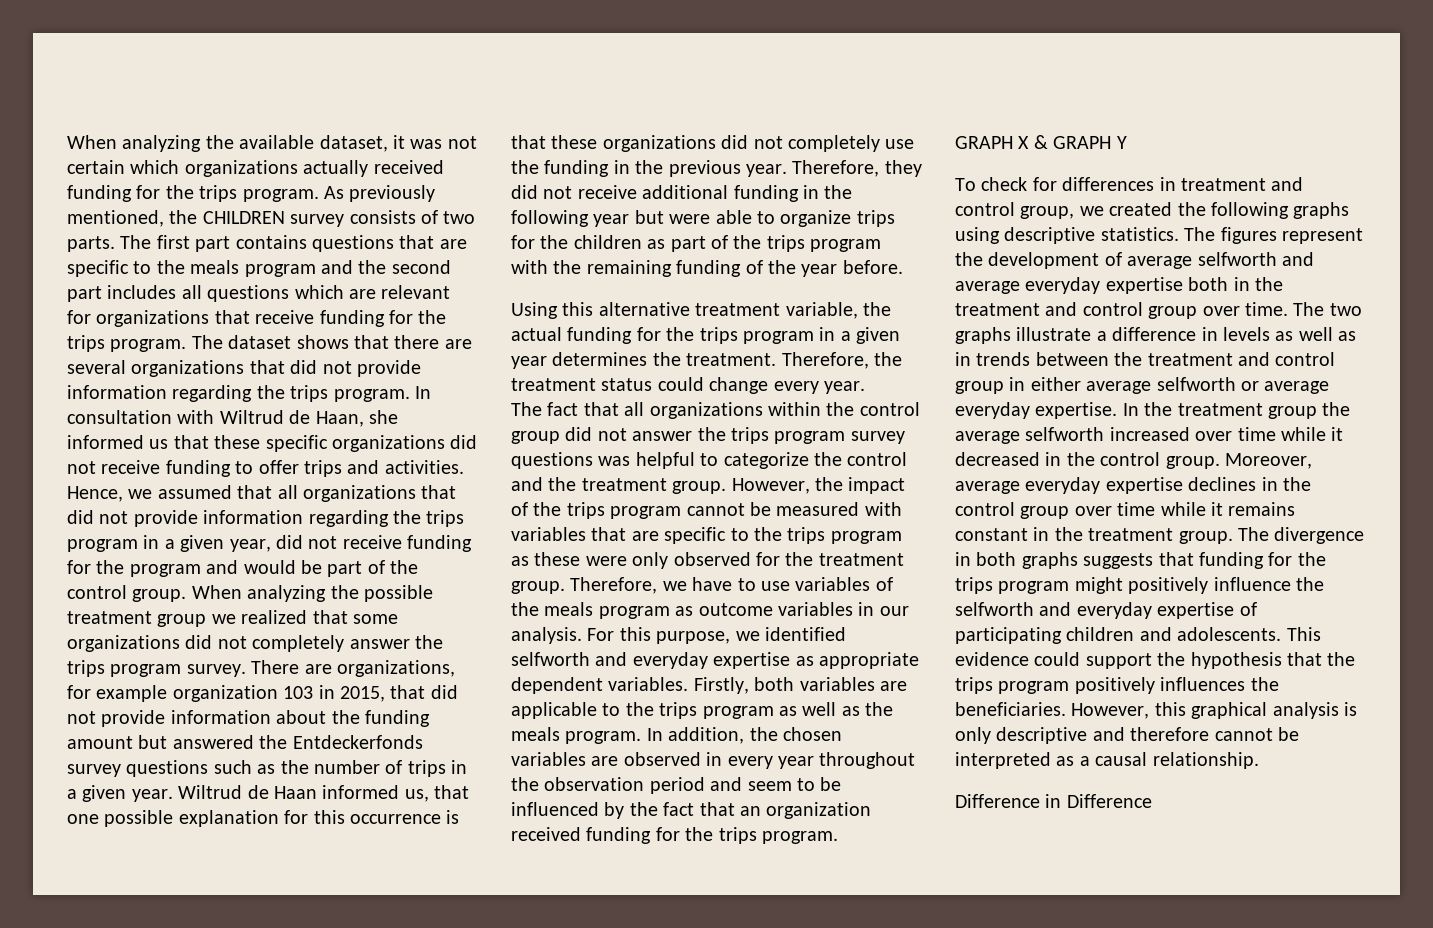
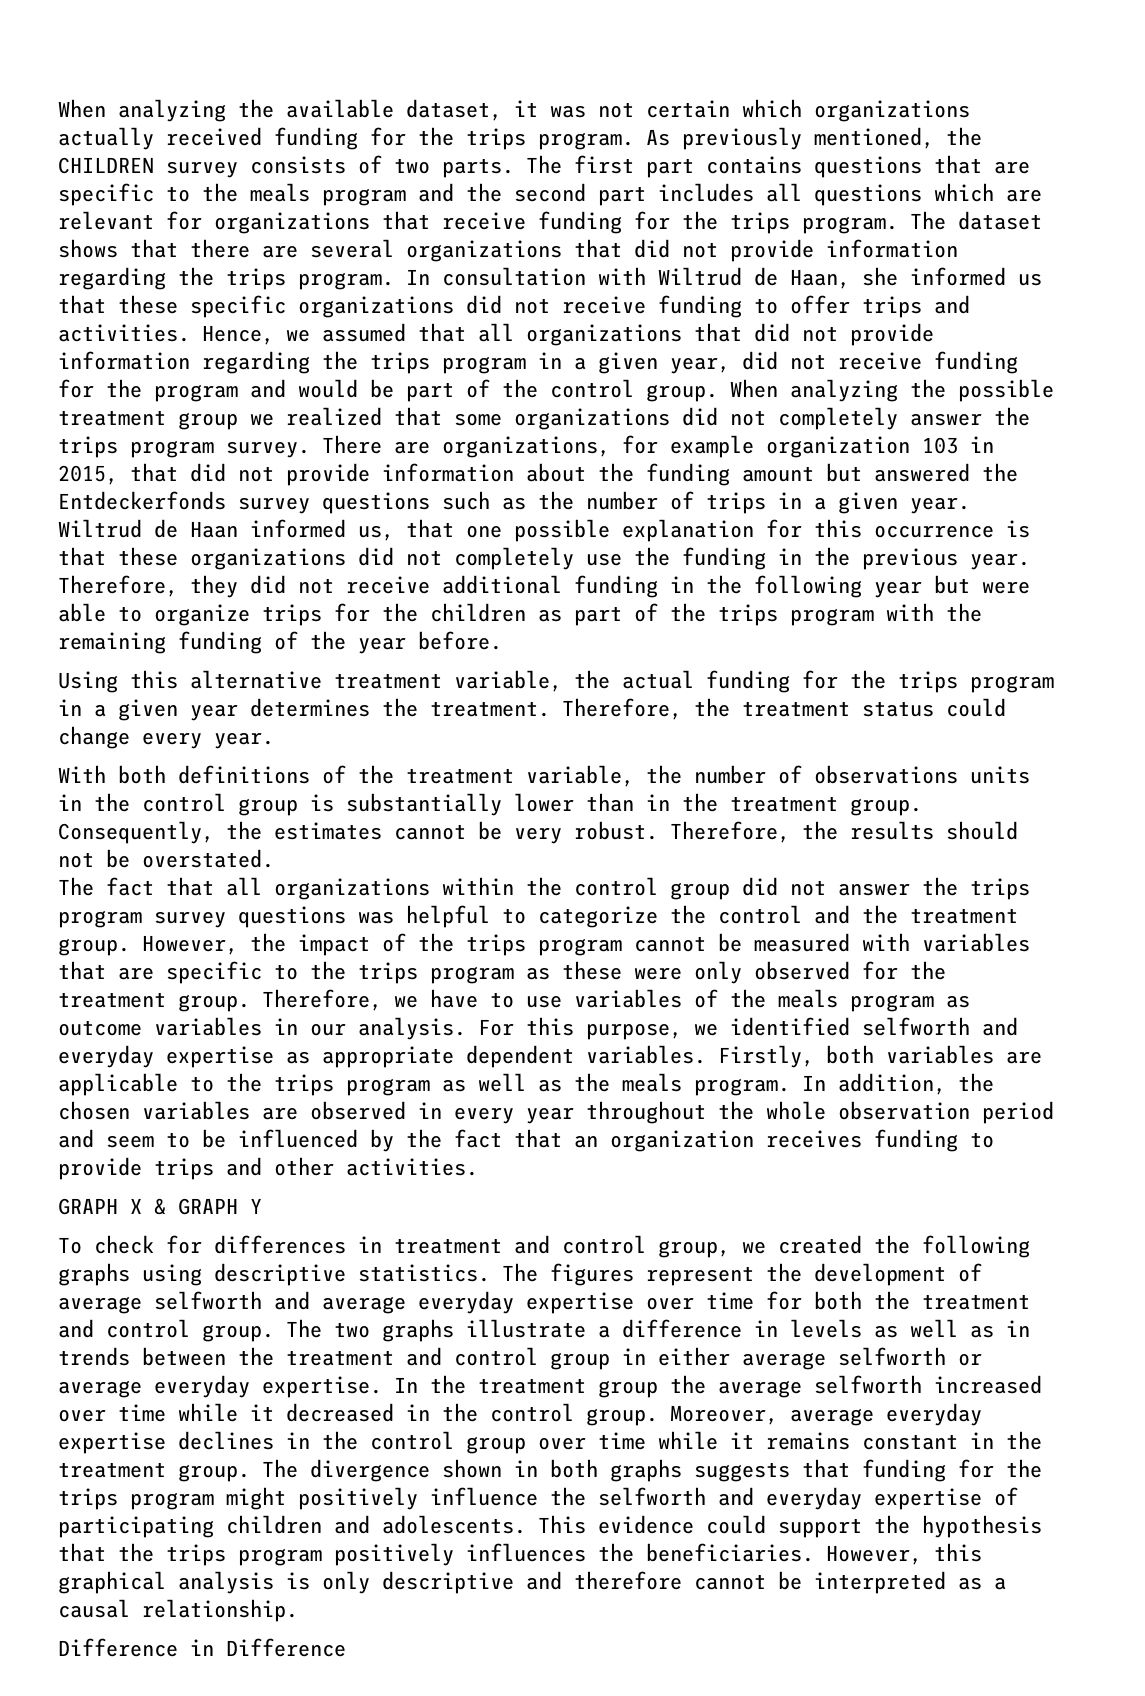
(865, 387) none -> [58,765,1030,787] [58,793,922,816] [58,821,1018,844] [58,849,274,868] // With both definitions of the treatment variable, the number of observations units in the control group is substantially lower than in the treatment group. Consequently, the estimates cannot be very robust. Therefore, the results should not be overstated.
(539, 784) none -> [766,1101,826,1120] whole
[511,827,838,844] received funding for the trips program. -> [766,1129,994,1152] [58,1157,478,1180] receives funding to provide trips and other activities.
[1188,277,1283,291] [955,302,1288,319] both in the treatment and control group over time. -> [646,1291,1030,1310] [58,1319,274,1342] over time for both the treatment and control group.
(1365, 535) none -> [442,1459,502,1478] shown

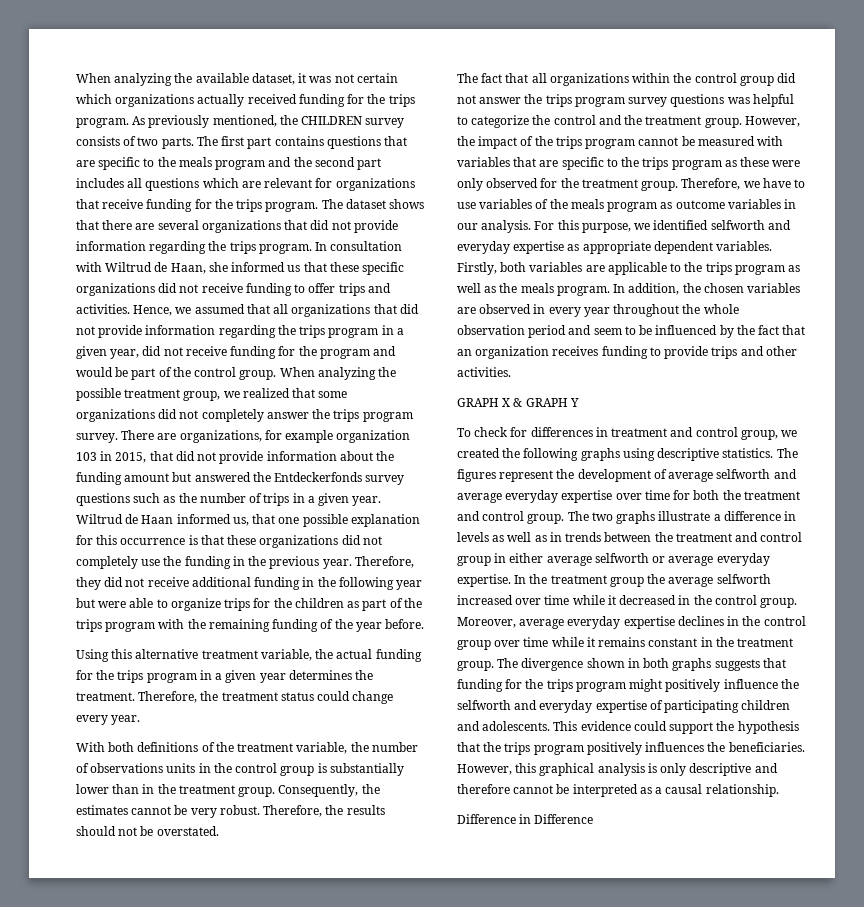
[178,412,238,430] group -> [183,391,221,401] group,

